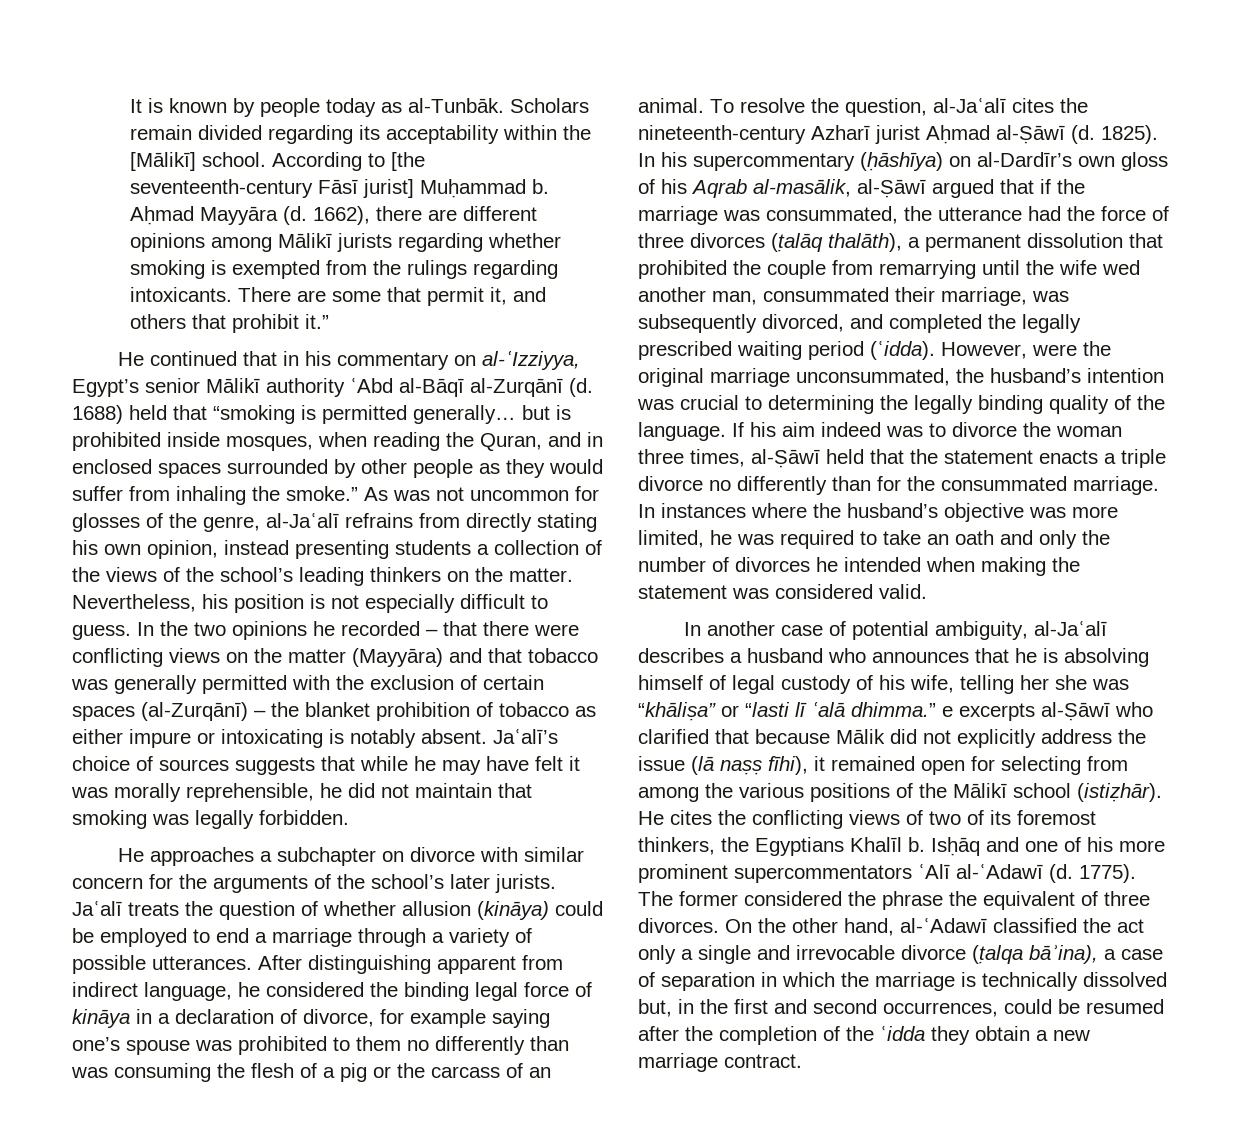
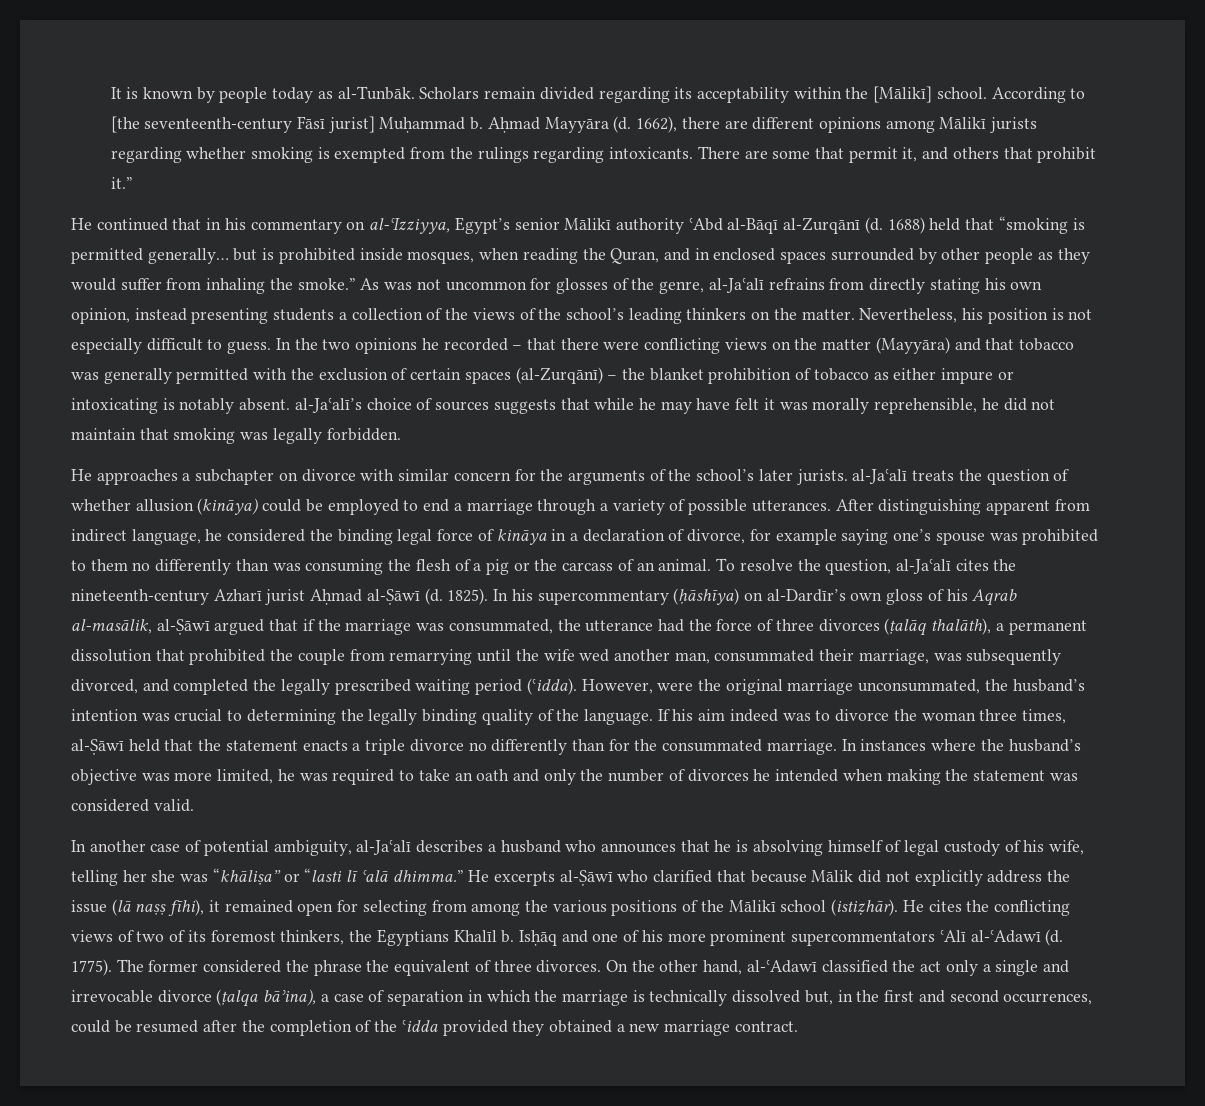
[493,728,558,744] Jaʿalī’s -> [294,398,362,413] al-Jaʿalī’s
[72,900,122,916] Jaʿalī -> [852,469,908,484] al-Jaʿalī
[942,706,953,717] e -> [468,870,490,882] He
[931,1026,1030,1045] they obtain -> [442,1020,612,1036] provided they obtained

